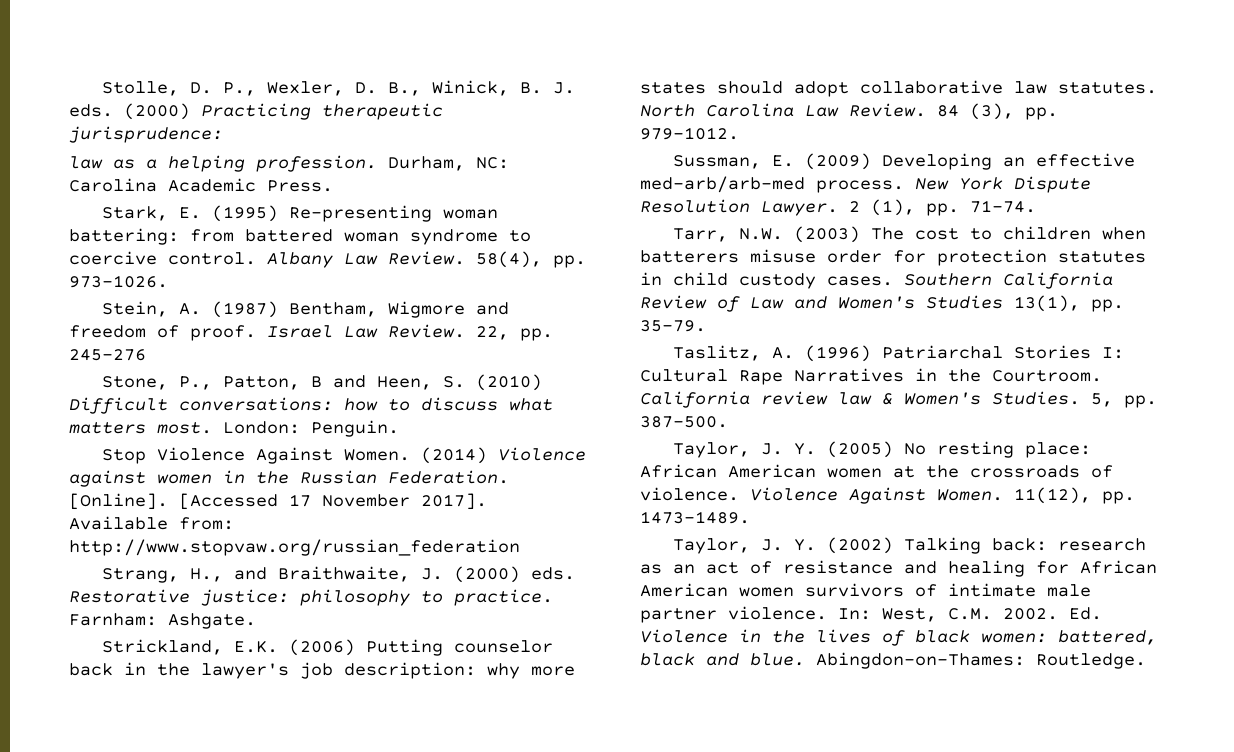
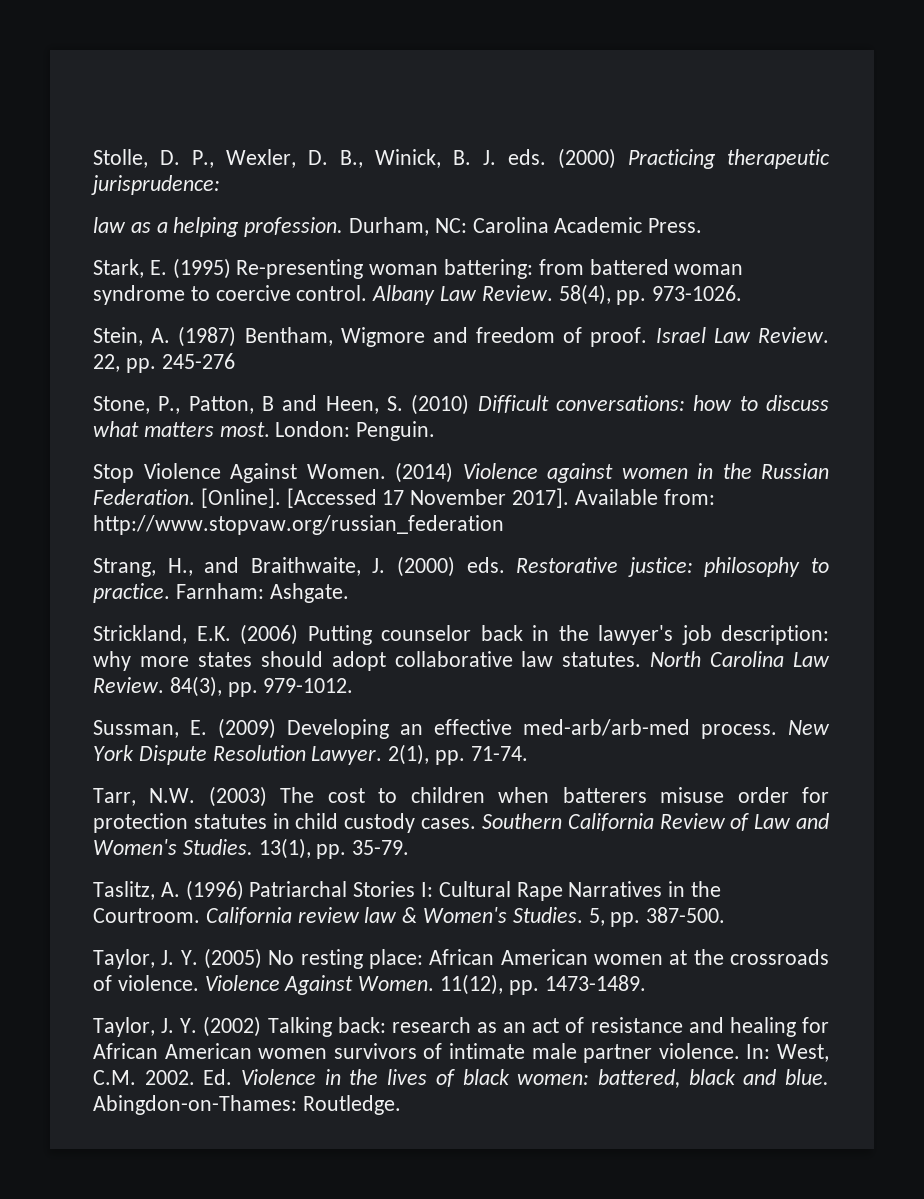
[937,103,1014,120] 84 (3), -> [169,676,222,697] 84(3),
[849,199,915,216] 2 (1), -> [388,744,430,765] 2(1),
[926,295,1003,309] Studies -> [182,839,253,855] Studies.

